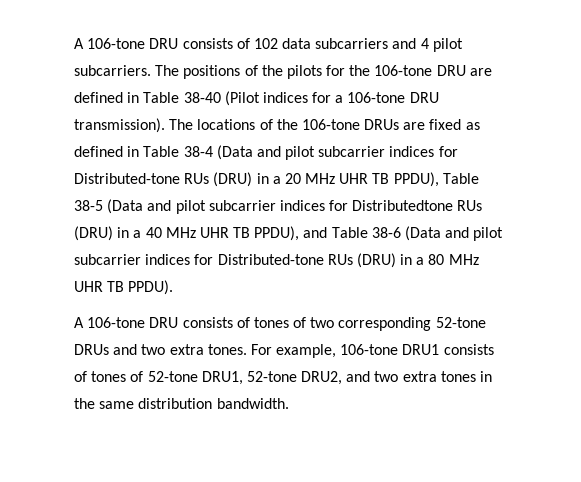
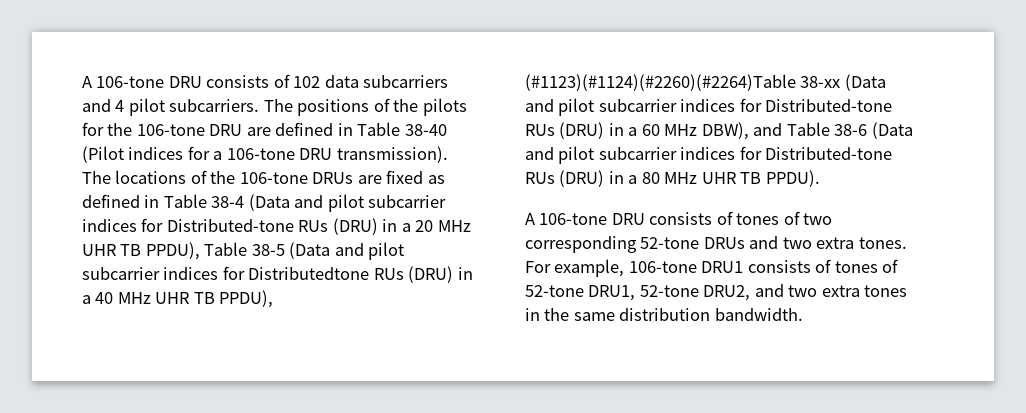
(300, 233) none -> [525,74,886,91] [525,98,893,116] [525,122,749,140] (#1123)(#1124)(#2260)(#2264)Table 38-xx (Data and pilot subcarrier indices for Distributed-tone RUs (DRU) in a 60 MHz DBW),

